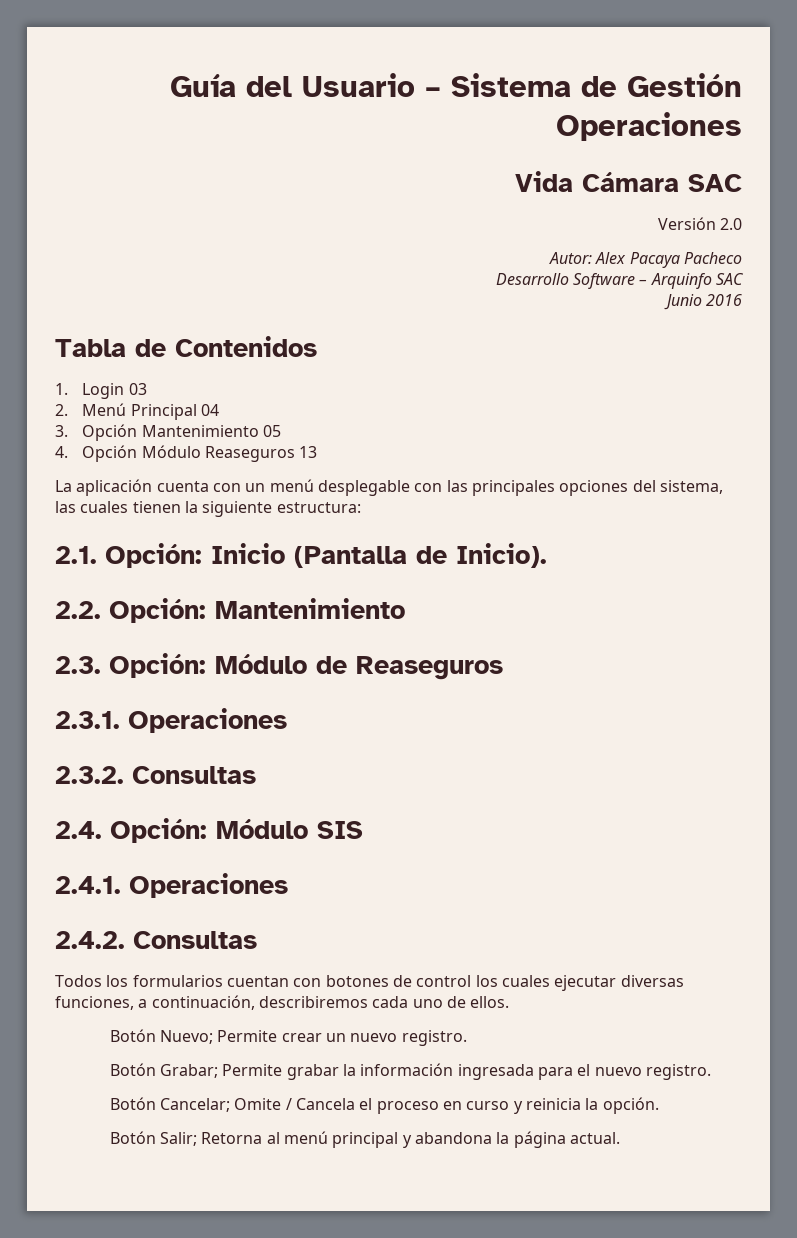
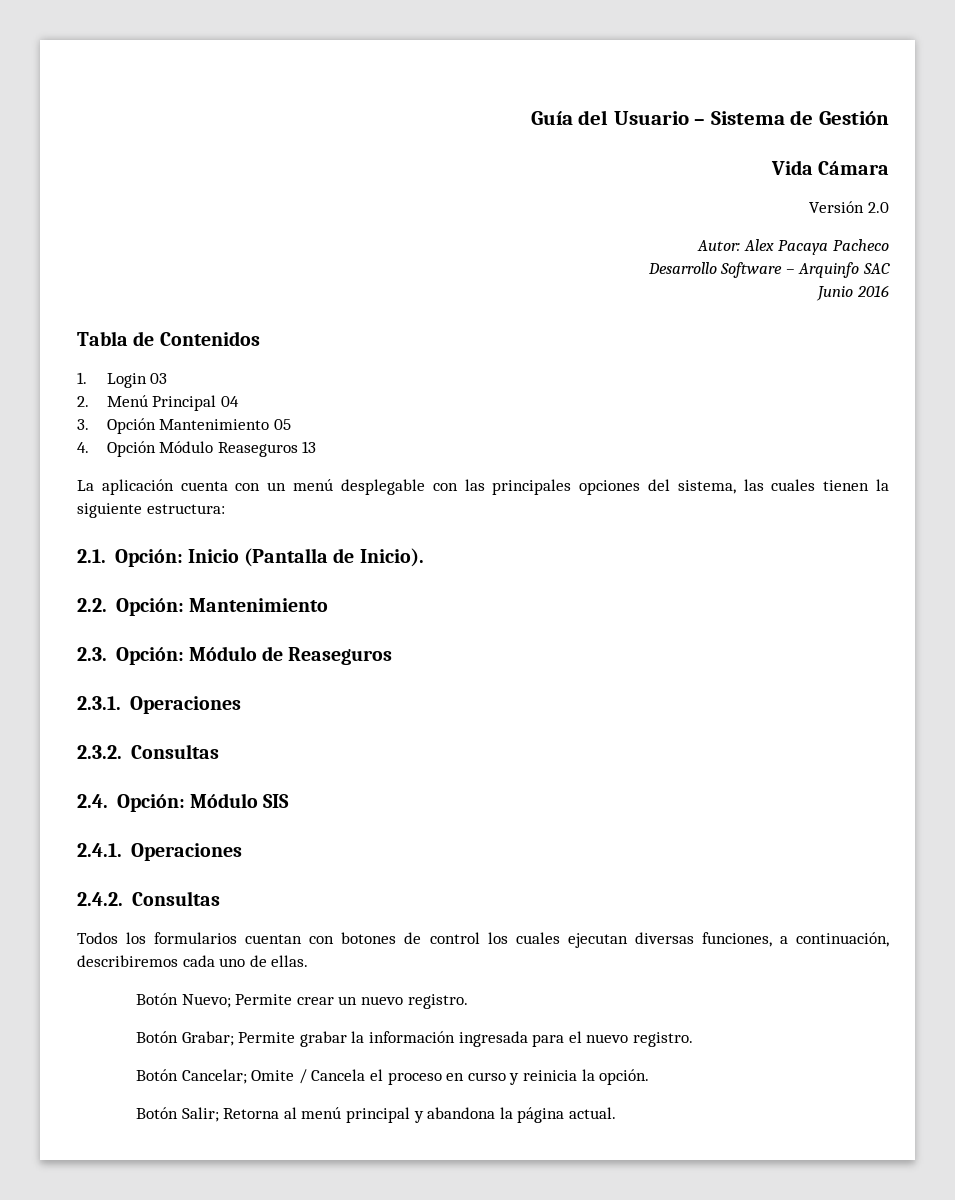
[556,112,742,141] Operaciones -> (889, 118) none
[688,174,742,192] SAC -> (889, 168) none
[554,975,617,991] ejecutar -> [567,933,628,948] ejecutan
[470,996,510,1008] ellos. -> [271,955,309,967] ellas.

